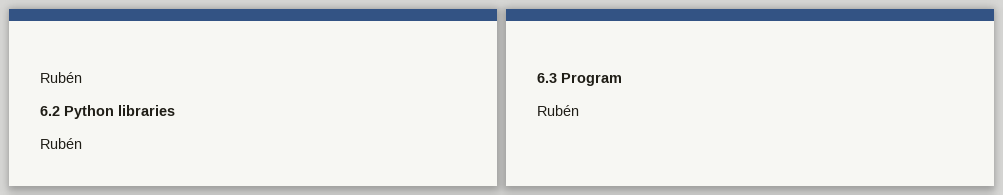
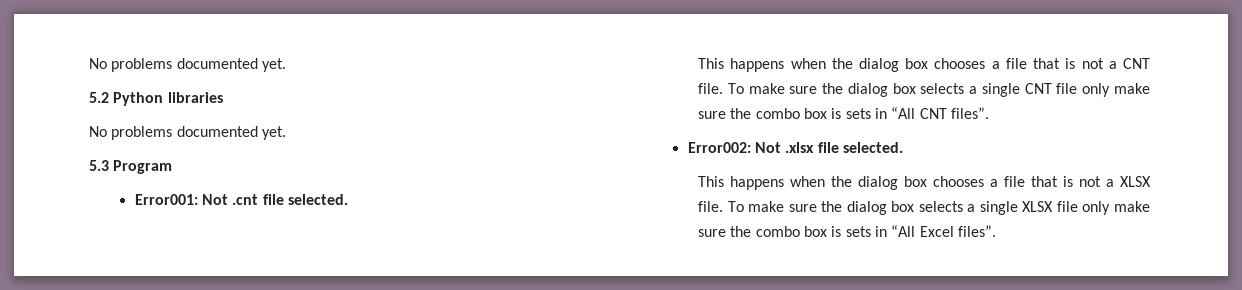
[40,72,82,83] [40,105,175,119] [40,138,82,149] [537,73,622,86] [537,105,579,116] Rubén // 6.2 Python libraries // Rubén // 6.3 Program // Rubén -> [89,58,286,72] [89,92,223,106] [89,126,286,140] [89,160,173,174] [134,194,348,205] [698,58,1150,72] [698,83,1150,97] [698,107,990,119] [687,142,903,153] [698,176,1151,190] [698,201,1150,215] [698,225,997,237] No problems documented yet. // 5.2 Python libraries // No problems documented yet. // 5.3 Program // Error001: Not .cnt file selected. // This happens when the dialog box chooses a file that is not a CNT file. To make sure the dialog box selects a single CNT file only make sure the combo box is sets in “All CNT files”. // Error002: Not .xlsx file selected. // This happens when the dialog box chooses a file that is not a XLSX file. To make sure the dialog box selects a single XLSX file only make sure the combo box is sets in “All Excel files”.

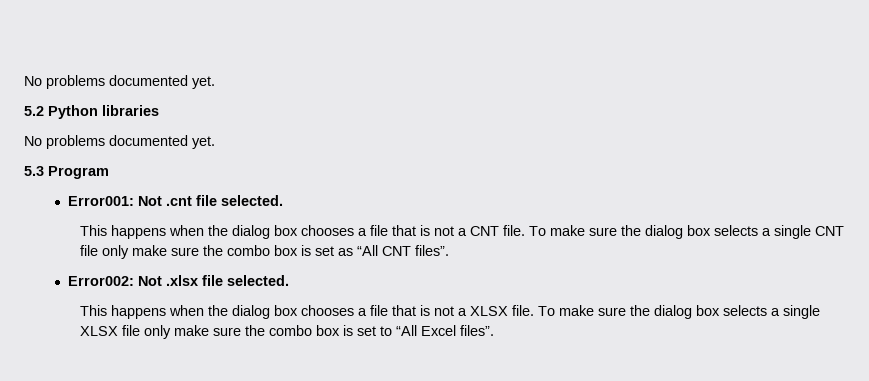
[845,108,888,119] sets in -> [314,246,353,256] set as
[845,226,888,237] sets in -> [356,326,392,336] set to

